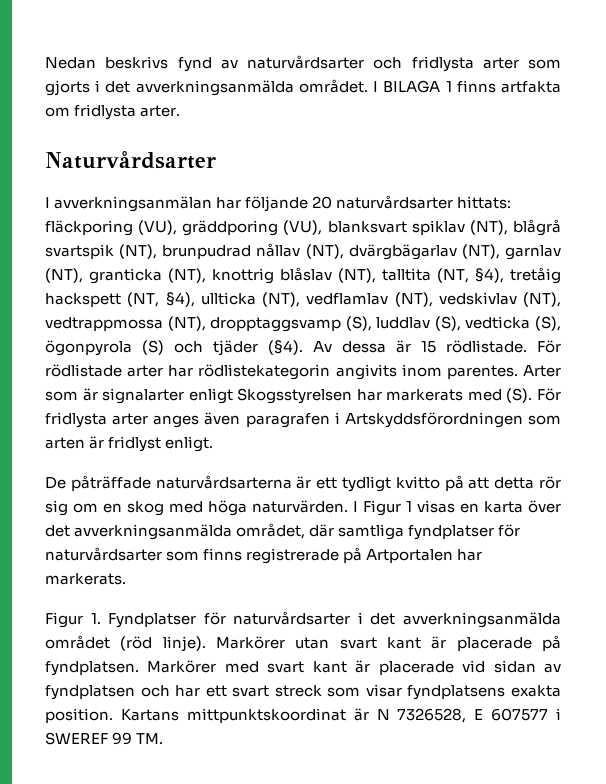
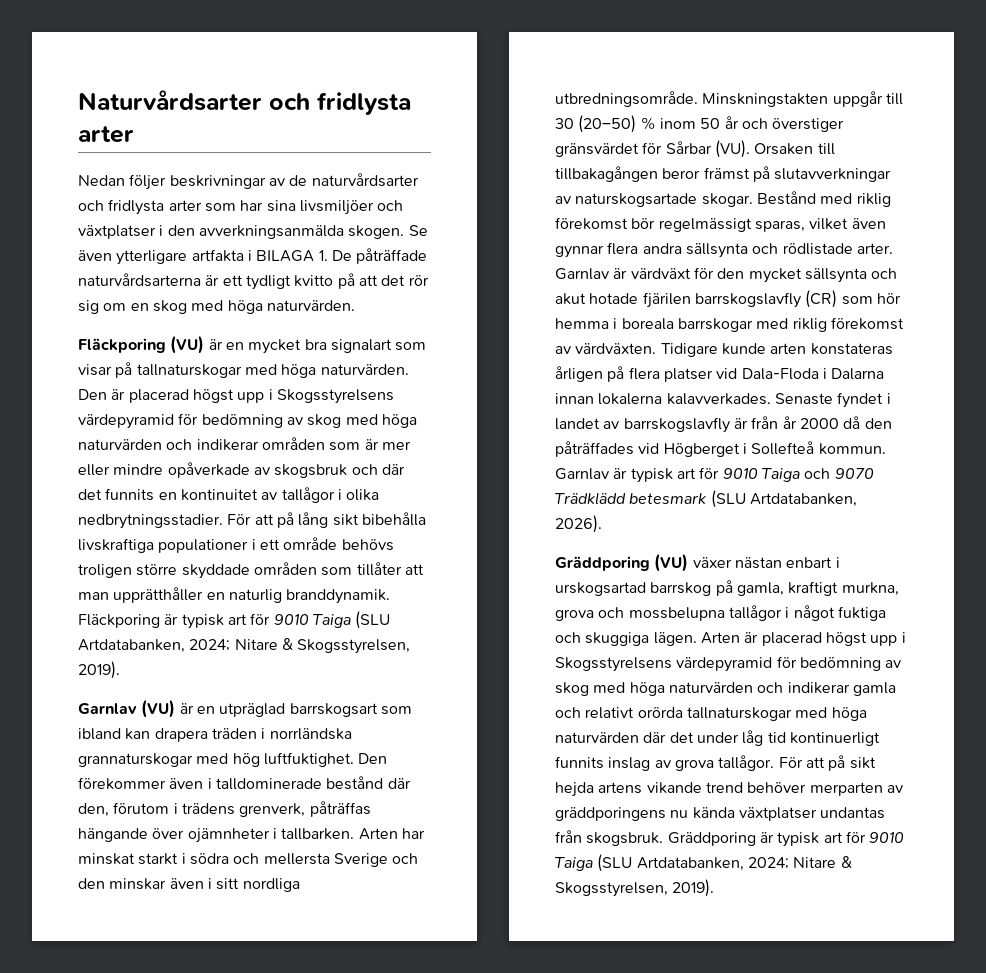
[45,56,238,72] Nedan beskrivs fynd av -> [78,90,411,115] [78,126,134,143] [78,174,308,190] Naturvårdsarter och fridlysta arter // Nedan följer beskrivningar av de
[45,79,561,96] [45,104,181,120] [45,151,216,169] [45,195,512,212] [45,219,562,236] [45,243,562,260] [45,267,561,284] [45,292,561,307] [45,316,561,332] [45,340,561,356] [45,364,562,380] [45,388,561,404] [45,412,561,428] [45,436,214,452] gjorts i det avverkningsanmälda området. I BILAGA 1 finns artfakta om fridlysta arter. // Naturvårdsarter // I avverkningsanmälan har följande 20 naturvårdsarter hittats: fläckporing (VU), gräddporing (VU), blanksvart spiklav (NT), blågrå svartspik (NT), brunpudrad nållav (NT), dvärgbägarlav (NT), garnlav (NT), granticka (NT), knottrig blåslav (NT), talltita (NT, §4), tretåig hackspett (NT, §4), ullticka (NT), vedflamlav (NT), vedskivlav (NT), vedtrappmossa (NT), dropptaggsvamp (S), luddlav (S), vedticka (S), ögonpyrola (S) och tjäder (§4). Av dessa är 15 rödlistade. För rödlistade arter har rödlistekategorin angivits inom parentes. Arter som är signalarter enligt Skogsstyrelsen har markerats med (S). För fridlysta arter anges även paragrafen i Artskyddsförordningen som arten är fridlyst enligt. // -> [240,200,404,215] [78,225,428,239] [78,249,328,265] har sina livsmiljöer och växtplatser i den avverkningsanmälda skogen. Se även ytterligare artfakta i BILAGA 1.
[494,477,535,489] detta -> [381,275,406,286] det
[353,500,561,516] [45,523,521,540] [45,547,483,564] [45,573,126,585] [45,611,561,628] [45,635,561,652] [45,660,562,676] [45,684,561,700] [45,708,561,723] [45,732,164,745] I Figur 1 visas en karta över det avverkningsanmälda området, där samtliga fyndplatser för naturvårdsarter som finns registrerade på Artportalen har markerats. // Figur 1. Fyndplatser för naturvårdsarter i det avverkningsanmälda området (röd linje). Markörer utan svart kant är placerade på fyndplatsen. Markörer med svart kant är placerade vid sidan av fyndplatsen och har ett svart streck som visar fyndplatsens exakta position. Kartans mittpunktskoordinat är N 7326528, E 607577 i SWEREF 99 TM. -> [78,336,427,354] [78,362,409,378] [78,389,394,404] [78,413,417,429] [78,437,411,451] [78,462,405,478] [78,487,380,503] [78,512,426,529] [78,537,394,553] [78,562,424,579] [78,587,391,604] [78,611,391,629] [78,638,411,654] [78,661,120,679] [78,700,412,718] [78,728,352,742] [78,752,388,767] [78,776,411,790] [78,801,371,817] [78,828,425,843] [78,853,419,867] [78,878,300,892] [555,91,903,107] [555,115,845,133] [555,140,835,158] [555,166,892,182] [555,191,891,207] [555,217,886,232] [555,242,893,258] [555,267,898,283] [555,290,901,308] [555,317,904,332] [555,343,893,357] [555,366,885,382] [555,392,891,408] [555,416,892,433] [555,441,886,457] [555,467,874,483] [555,490,857,508] [555,515,602,533] [555,554,840,572] [555,580,899,596] [555,605,886,621] [555,632,906,646] [555,656,902,672] [555,682,896,696] [555,707,867,721] [555,730,880,746] [555,755,876,771] [555,782,903,797] [555,807,886,821] [555,830,905,847] [555,854,852,872] [555,879,715,897] // Fläckporing (VU) är en mycket bra signalart som visar på tallnaturskogar med höga naturvärden. Den är placerad högst upp i Skogsstyrelsens värdepyramid för bedömning av skog med höga naturvärden och indikerar områden som är mer eller mindre opåverkade av skogsbruk och där det funnits en kontinuitet av tallågor i olika nedbrytningsstadier. För att på lång sikt bibehålla livskraftiga populationer i ett område behövs troligen större skyddade områden som tillåter att man upprätthåller en naturlig branddynamik. Fläckporing är typisk art för 9010 Taiga (SLU Artdatabanken, 2024; Nitare & Skogsstyrelsen, 2019). // Garnlav (VU) är en utpräglad barrskogsart som ibland kan drapera träden i norrländska grannaturskogar med hög luftfuktighet. Den förekommer även i talldominerade bestånd där den, förutom i trädens grenverk, påträffas hängande över ojämnheter i tallbarken. Arten har minskat starkt i södra och mellersta Sverige och den minskar även i sitt nordliga utbredningsområde. Minskningstakten uppgår till 30 (20–50) % inom 50 år och överstiger gränsvärdet för Sårbar (VU). Orsaken till tillbakagången beror främst på slutavverkningar av naturskogsartade skogar. Bestånd med riklig förekomst bör regelmässigt sparas, vilket även gynnar flera andra sällsynta och rödlistade arter. Garnlav är värdväxt för den mycket sällsynta och akut hotade fjärilen barrskogslavfly (CR) som hör hemma i boreala barrskogar med riklig förekomst av värdväxten. Tidigare kunde arten konstateras årligen på flera platser vid Dala-Floda i Dalarna innan lokalerna kalavverkades. Senaste fyndet i landet av barrskogslavfly är från år 2000 då den påträffades vid Högberget i Sollefteå kommun. Garnlav är typisk art för 9010 Taiga och 9070 Trädklädd betesmark (SLU Artdatabanken, 2026). // Gräddporing (VU) växer nästan enbart i urskogsartad barrskog på gamla, kraftigt murkna, grova och mossbelupna tallågor i något fuktiga och skuggiga lägen. Arten är placerad högst upp i Skogsstyrelsens värdepyramid för bedömning av skog med höga naturvärden och indikerar gamla och relativt orörda tallnaturskogar med höga naturvärden där det under låg tid kontinuerligt funnits inslag av grova tallågor. För att på sikt hejda artens vikande trend behöver merparten av gräddporingens nu kända växtplatser undantas från skogsbruk. Gräddporing är typisk art för 9010 Taiga (SLU Artdatabanken, 2024; Nitare & Skogsstyrelsen, 2019).

